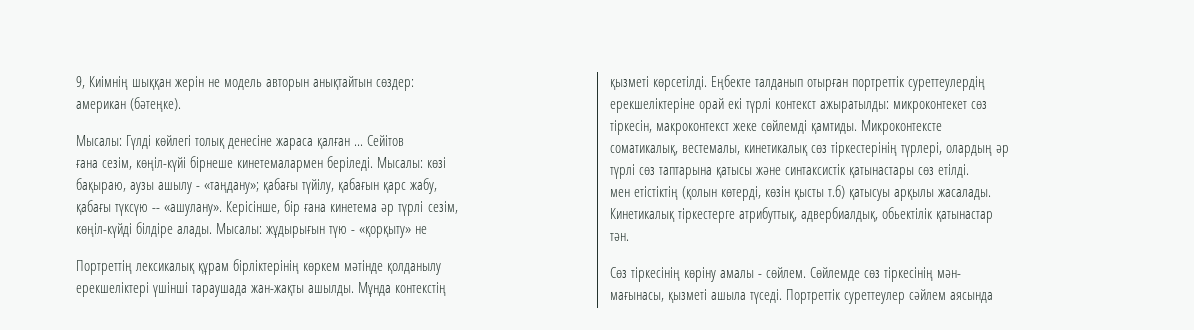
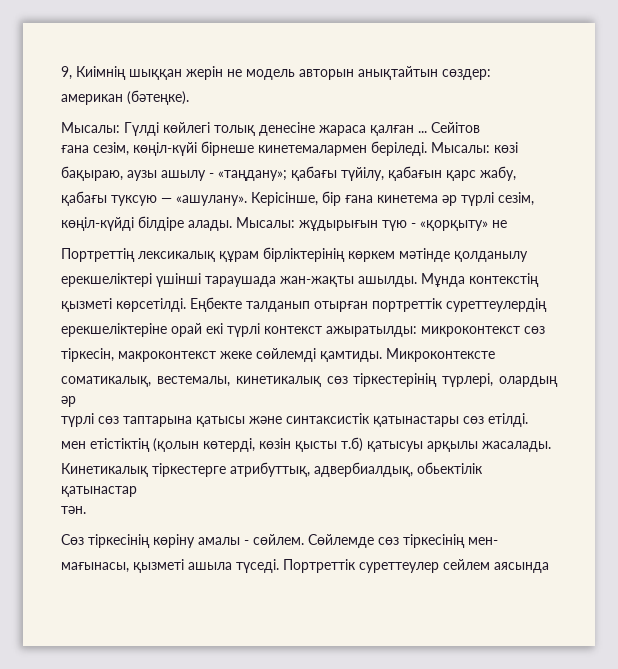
[115,204,161,216] түксүю -- -> [111,195,172,206] туксую —
[893,101,968,113] микроконтекет -> [421,326,520,337] микроконтекст
[937,270,962,278] мән- -> [468,537,498,545] мен-
[909,289,947,300] сәйлем -> [443,559,490,570] сейлем

